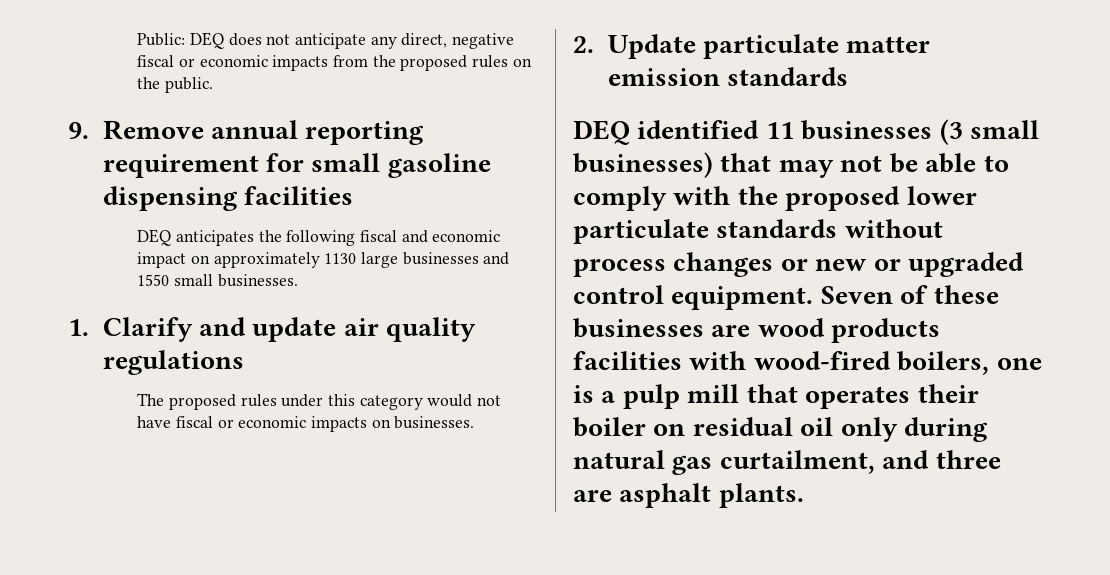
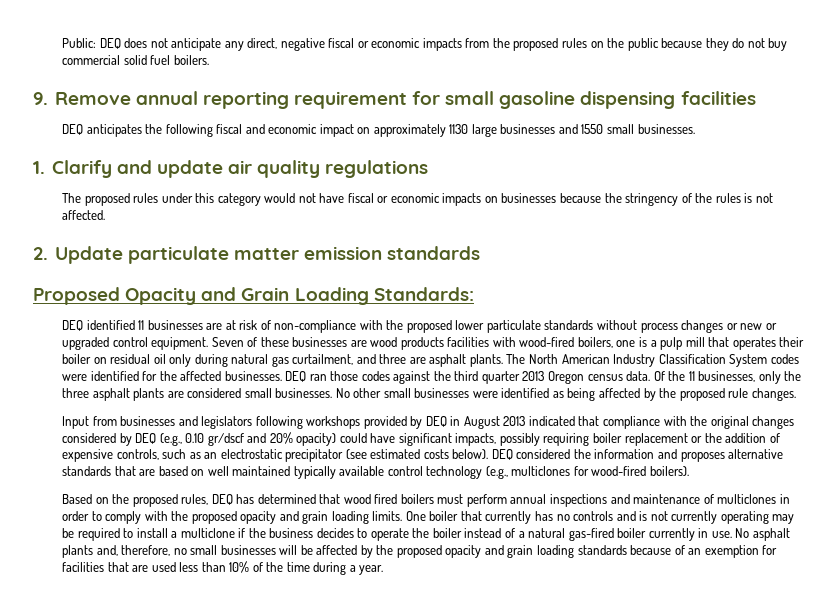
[164,77,213,93] public. -> [627,38,788,51] [62,55,209,65] public because they do not buy commercial solid fuel boilers.
[394,416,475,429] businesses. -> [501,193,773,206] [62,210,106,220] businesses because the stringency of the rules is not affected.
[573,119,1040,145] [573,152,1009,178] [573,186,667,211] DEQ identified 11 businesses (3 small businesses) that may not be able to comply -> [33,287,474,305] [62,320,357,333] Proposed Opacity and Grain Loading Standards: // DEQ identified 11 businesses are at risk of non-compliance
(804, 495) none -> [506,354,799,367] [62,371,802,384] [62,388,796,401] [62,416,795,429] [62,432,780,446] [62,449,784,462] [62,466,689,479] [62,494,790,507] [62,511,795,524] [62,528,790,541] [62,545,778,558] [62,561,384,575] The North American Industry Classification System codes were identified for the affected businesses. DEQ ran those codes against the third quarter 2013 Oregon census data. Of the 11 businesses, only the three asphalt plants are considered small businesses. No other small businesses were identified as being affected by the proposed rule changes. // Input from businesses and legislators following workshops provided by DEQ in August 2013 indicated that compliance with the original changes considered by DEQ (e.g., 0.10 gr/dscf and 20% opacity) could have significant impacts, possibly requiring boiler replacement or the addition of expensive controls, such as an electrostatic precipitator (see estimated costs below). DEQ considered the information and proposes alternative standards that are based on well maintained typically available control technology (e.g., multiclones for wood-fired boilers). // Based on the proposed rules, DEQ has determined that wood fired boilers must perform annual inspections and maintenance of multiclones in order to comply with the proposed opacity and grain loading limits. One boiler that currently has no controls and is not currently operating may be required to install a multiclone if the business decides to operate the boiler instead of a natural gas-fired boiler currently in use. No asphalt plants and, therefore, no small businesses will be affected by the proposed opacity and grain loading standards because of an exemption for facilities that are used less than 10% of the time during a year.

